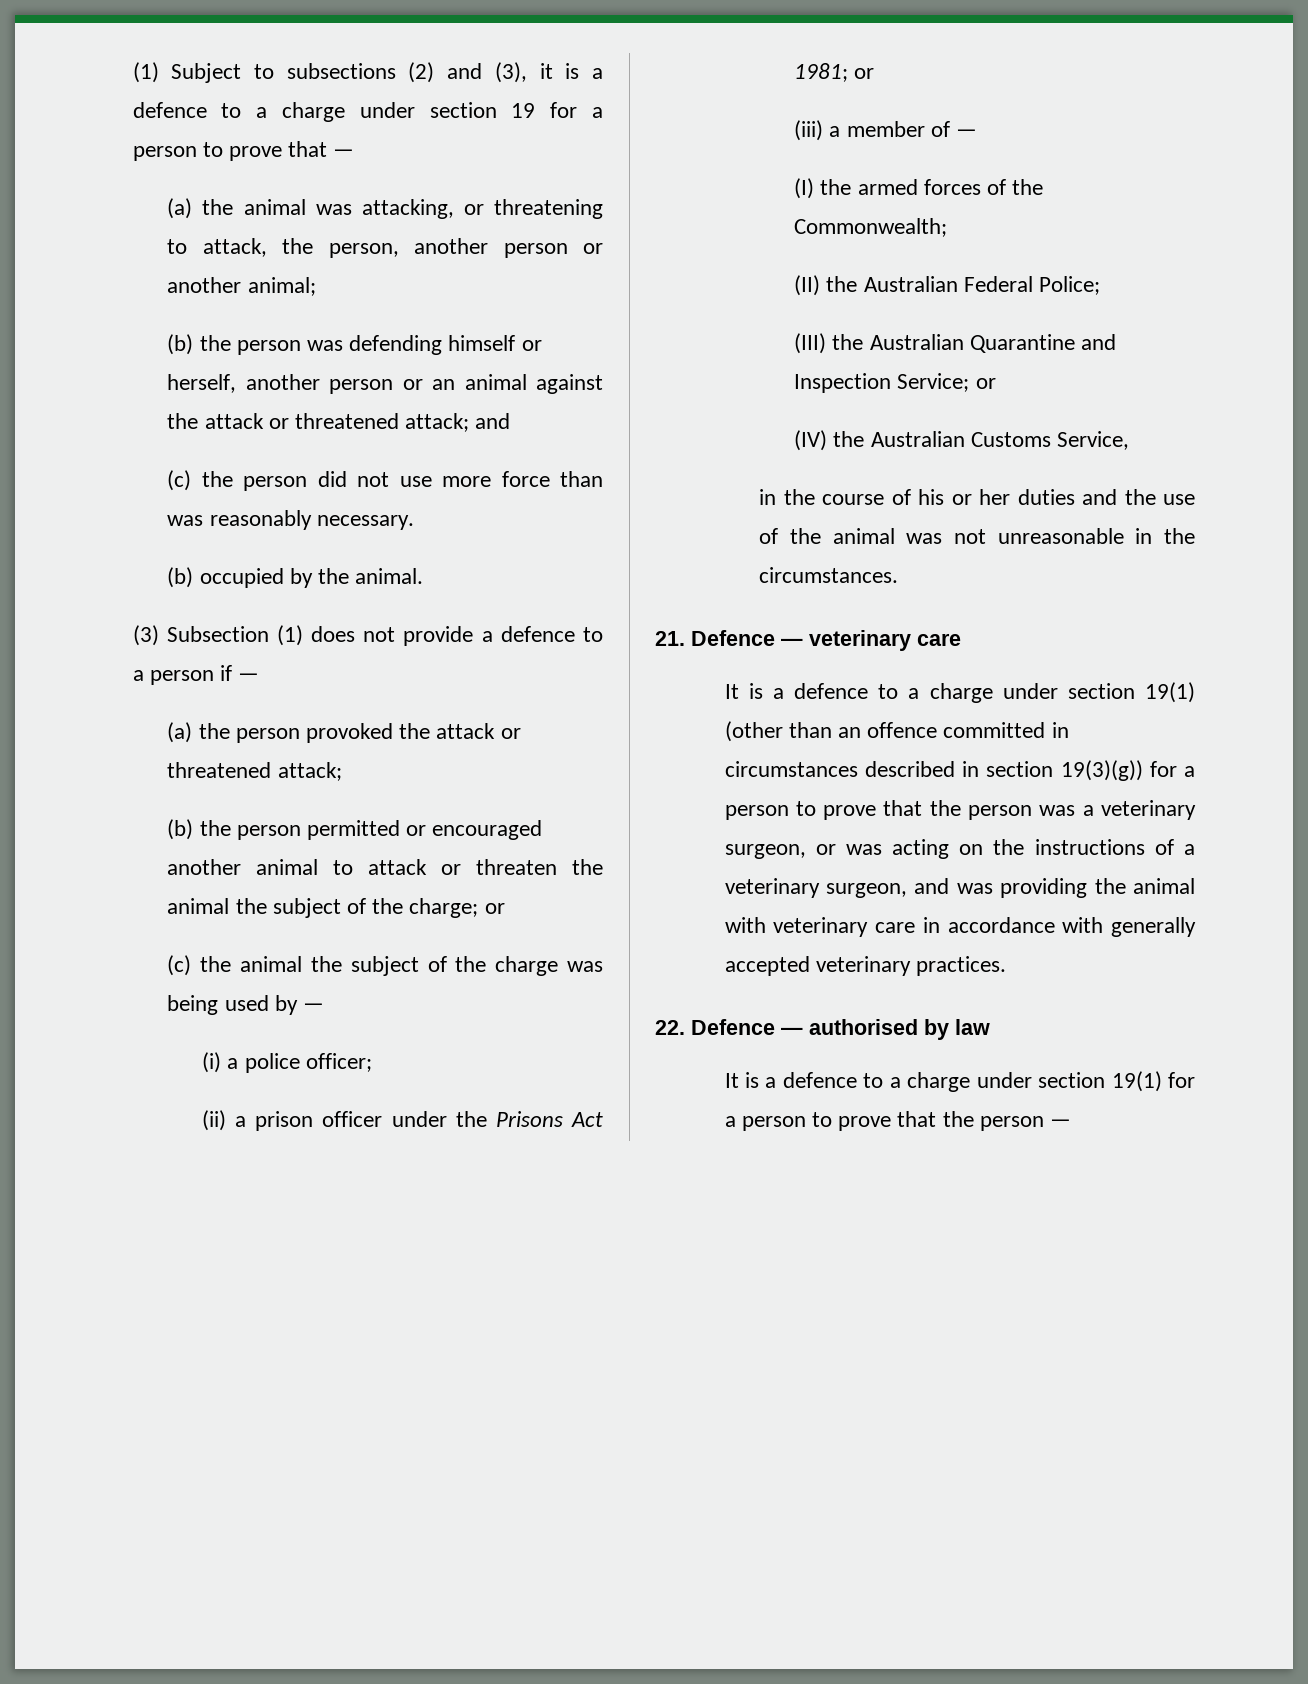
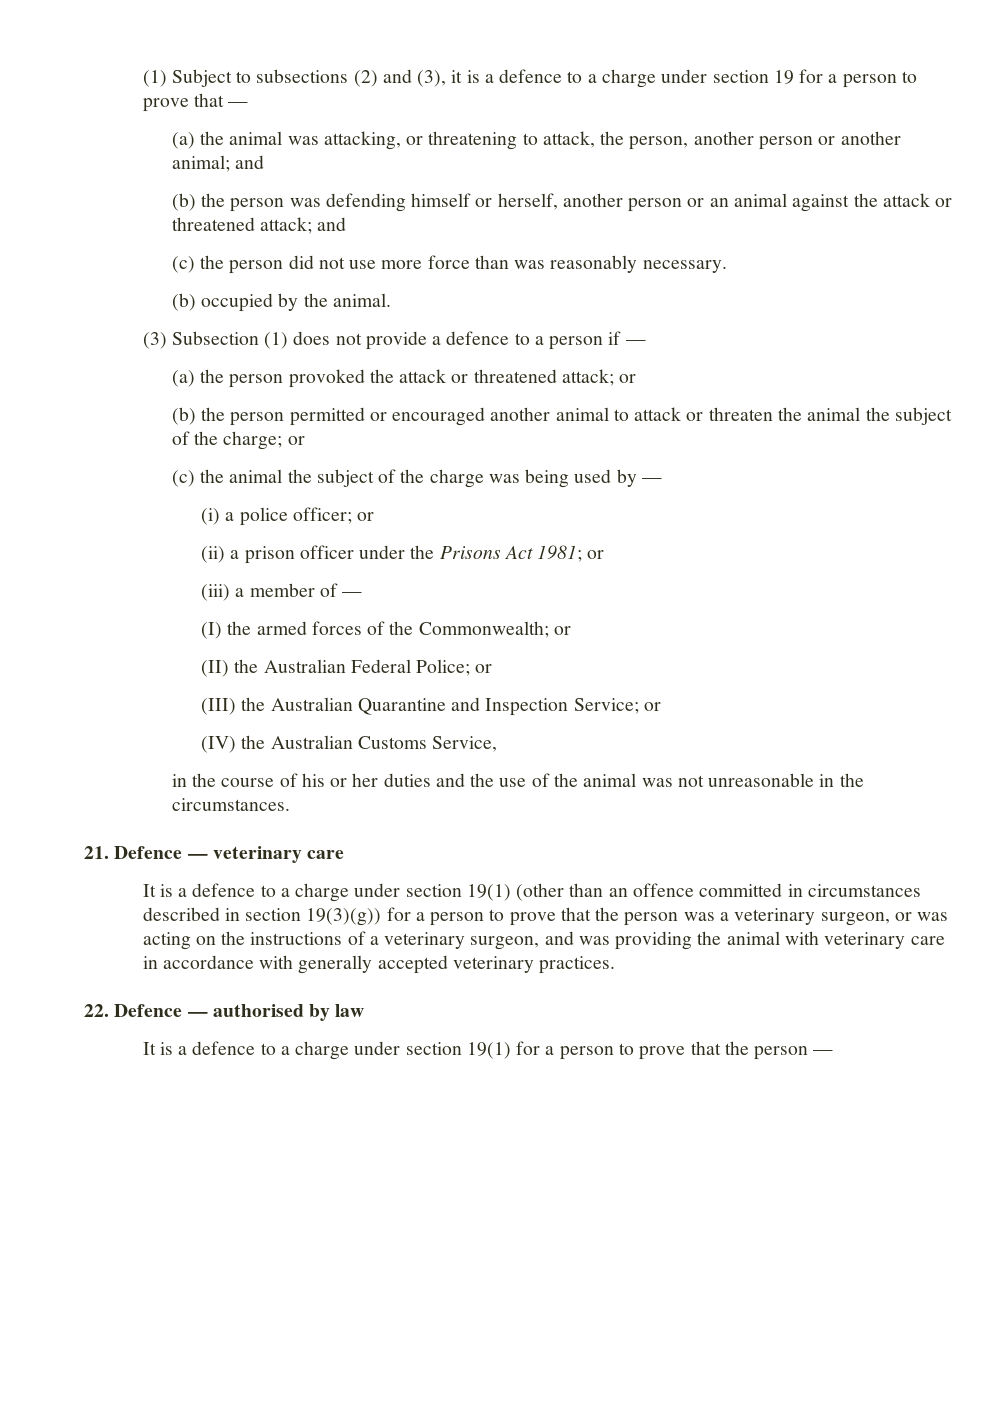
(316, 286) none -> [235,155,265,169] and
(342, 771) none -> [619,374,637,383] or
(372, 1062) none -> [357,512,375,521] or
(948, 227) none -> [553,626,571,635] or
(1100, 285) none -> [475,664,493,673] or

